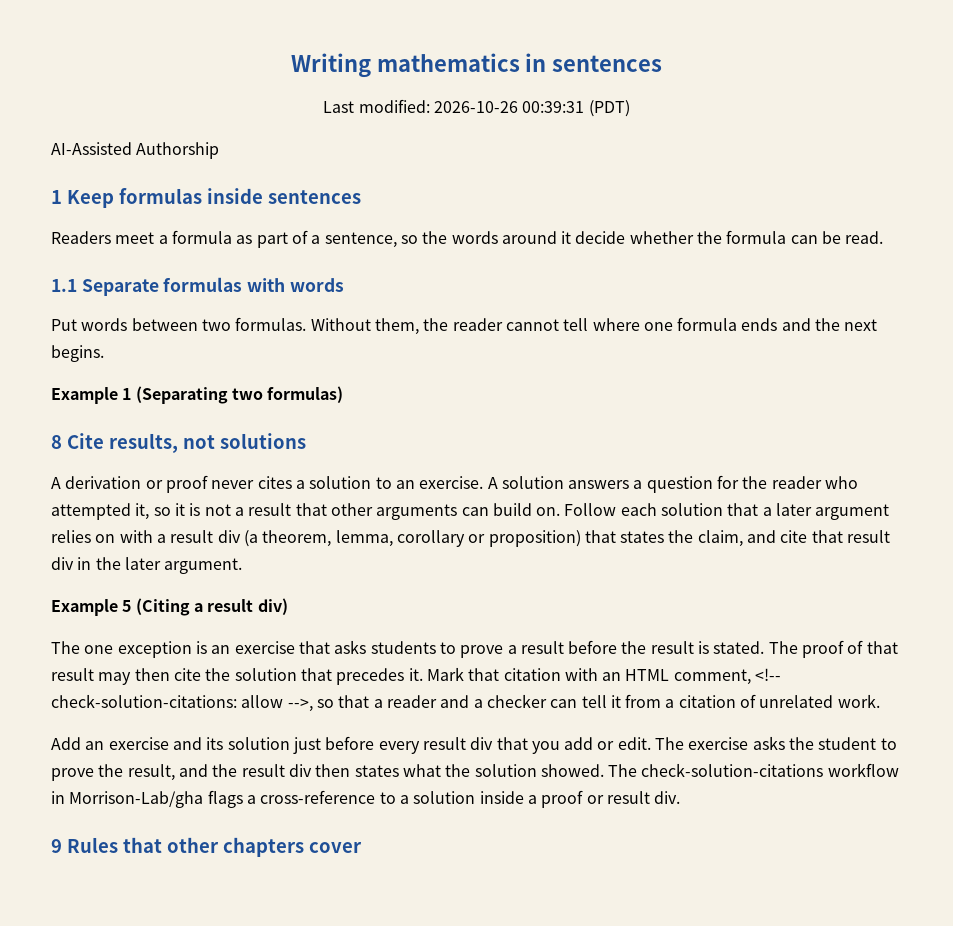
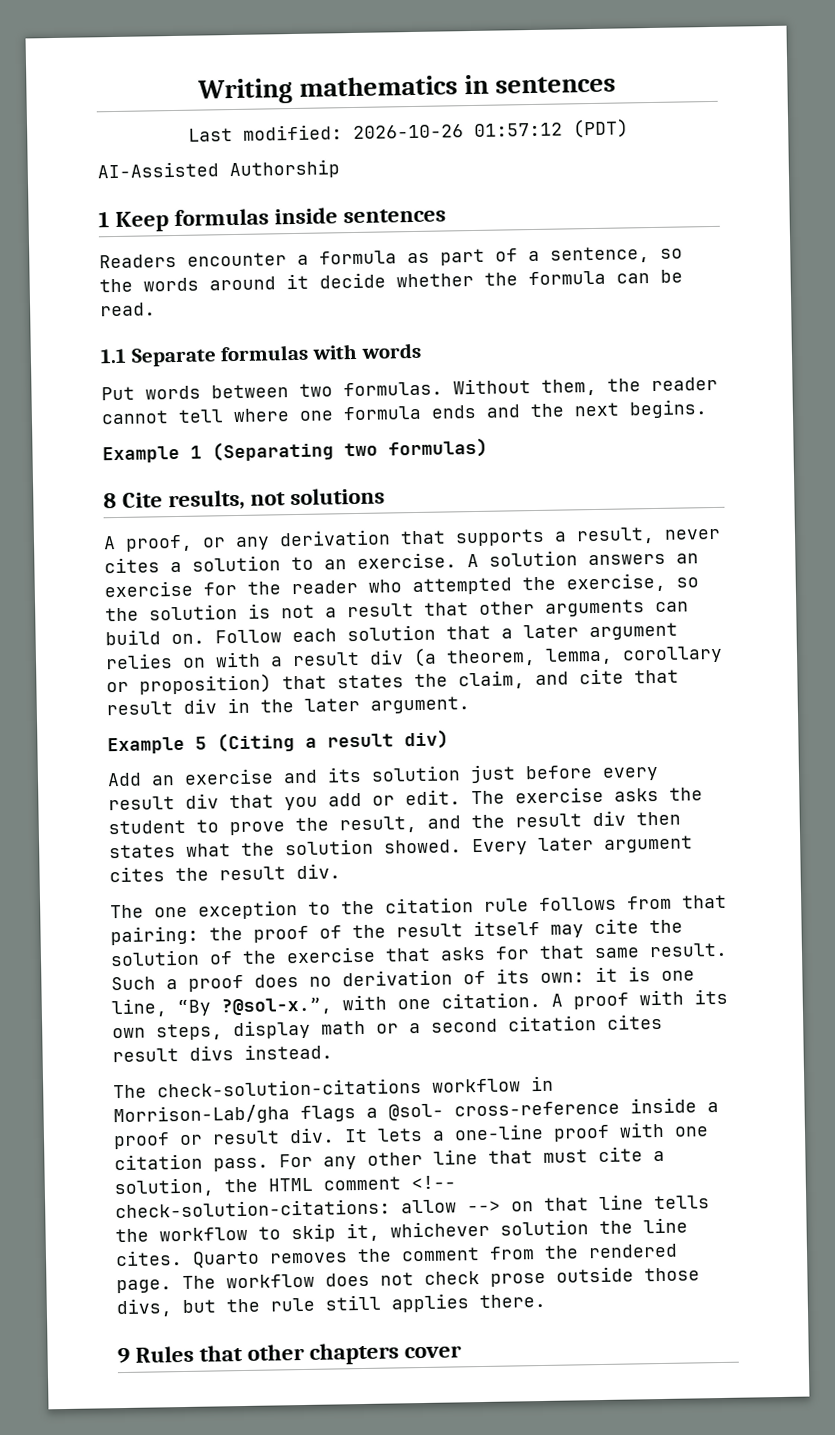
[522,101,585,113] 00:39:31 -> [473,122,563,137] 01:57:12
[115,232,155,244] meet -> [187,252,287,267] encounter
[65,475,208,493] derivation or proof -> [125,527,655,552] proof, or any derivation that supports a result,
[633,476,713,493] a question -> [676,553,699,564] [104,580,193,598] an exercise
[135,503,185,520] it, so it -> [522,572,699,593] [105,604,238,622] the exercise, so the solution
[51,640,898,658] [51,667,782,685] [51,694,880,712] // The one exception is an exercise that asks students to prove a result before the result is stated. The proof of that result may then cite the solution that precedes it. Mark that citation with an HTML comment, <!-- check-solution-citations: allow -->, so that a reader and a checker can tell it from a citation of unrelated work. -> (449, 739) none
(604, 770) none -> [472,835,693,856] [109,863,341,883] [110,894,727,920] [110,918,683,946] [110,942,728,967] [111,966,695,992] [111,988,728,1018] [112,1013,663,1041] [112,1043,333,1063] Every later argument cites the result div. // The one exception to the citation rule follows from that pairing: the proof of the result itself may cite the solution of the exercise that asks for that same result. Such a proof does no derivation of its own: it is one line, “By ?@sol-x.”, with one citation. A proof with its own steps, display math or a second citation cites result divs instead. //
[260,790,476,804] cross-reference to a solution -> [388,1100,620,1121] @sol- cross-reference
(681, 797) none -> [344,1121,709,1143] [114,1146,665,1172] [114,1175,456,1198] [115,1194,710,1219] [115,1217,688,1243] [115,1243,678,1268] [116,1266,700,1294] [116,1293,546,1318] It lets a one-line proof with one citation pass. For any other line that must cite a solution, the HTML comment <!-- check-solution-citations: allow --> on that line tells the workflow to skip it, whichever solution the line cites. Quarto removes the comment from the rendered page. The workflow does not check prose outside those divs, but the rule still applies there.

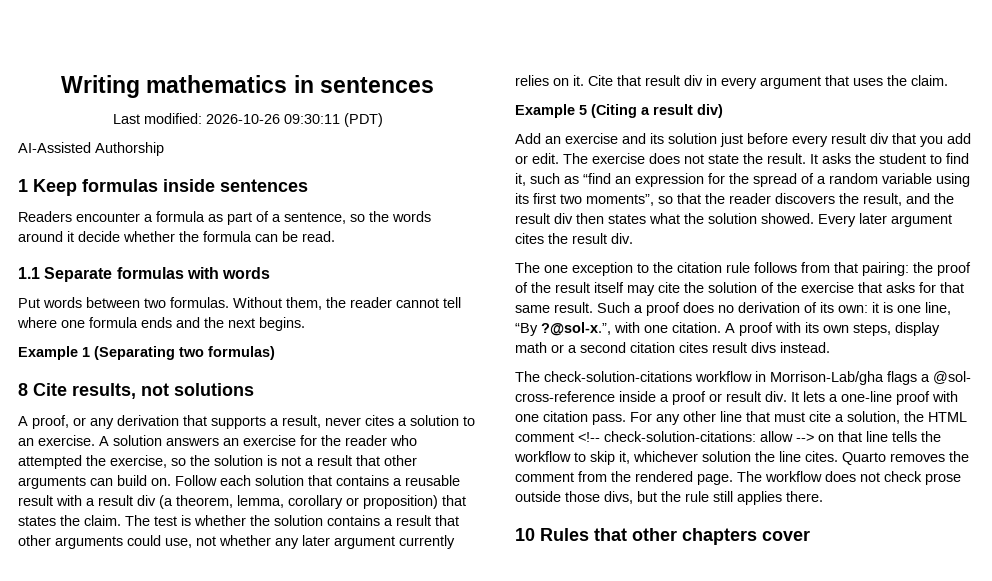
[473,122,563,137] 01:57:12 -> [283,114,340,124] 09:30:11
[501,622,678,641] [105,653,206,670] a later argument relies on -> [336,475,460,486] [18,495,53,506] contains a reusable result
[458,668,679,690] [106,696,470,716] claim, and cite that result div in the later argument. -> [84,515,459,526] [18,535,455,549] [515,75,948,89] claim. The test is whether the solution contains a result that other arguments could use, not whether any later argument currently relies on it. Cite that result div in every argument that uses the claim.
[614,787,703,802] [108,819,285,836] asks the student to prove -> [649,153,969,164] [515,173,970,187] [515,193,835,206] does not state the result. It asks the student to find it, such as “find an expression for the spread of a random variable using its first two moments”, so that the reader discovers
[117,1347,130,1364] 9 -> [515,528,535,541] 10

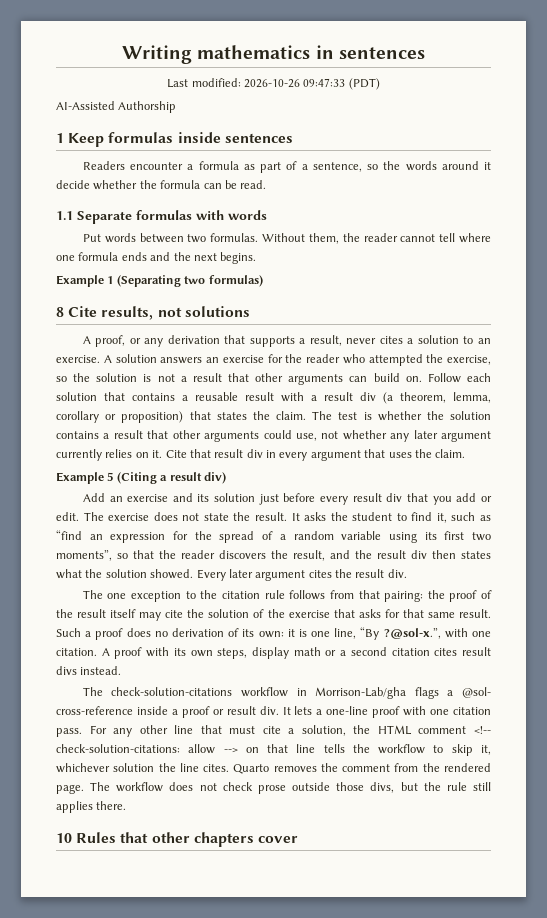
[283,114,340,124] 09:30:11 -> [303,78,346,87] 09:47:33

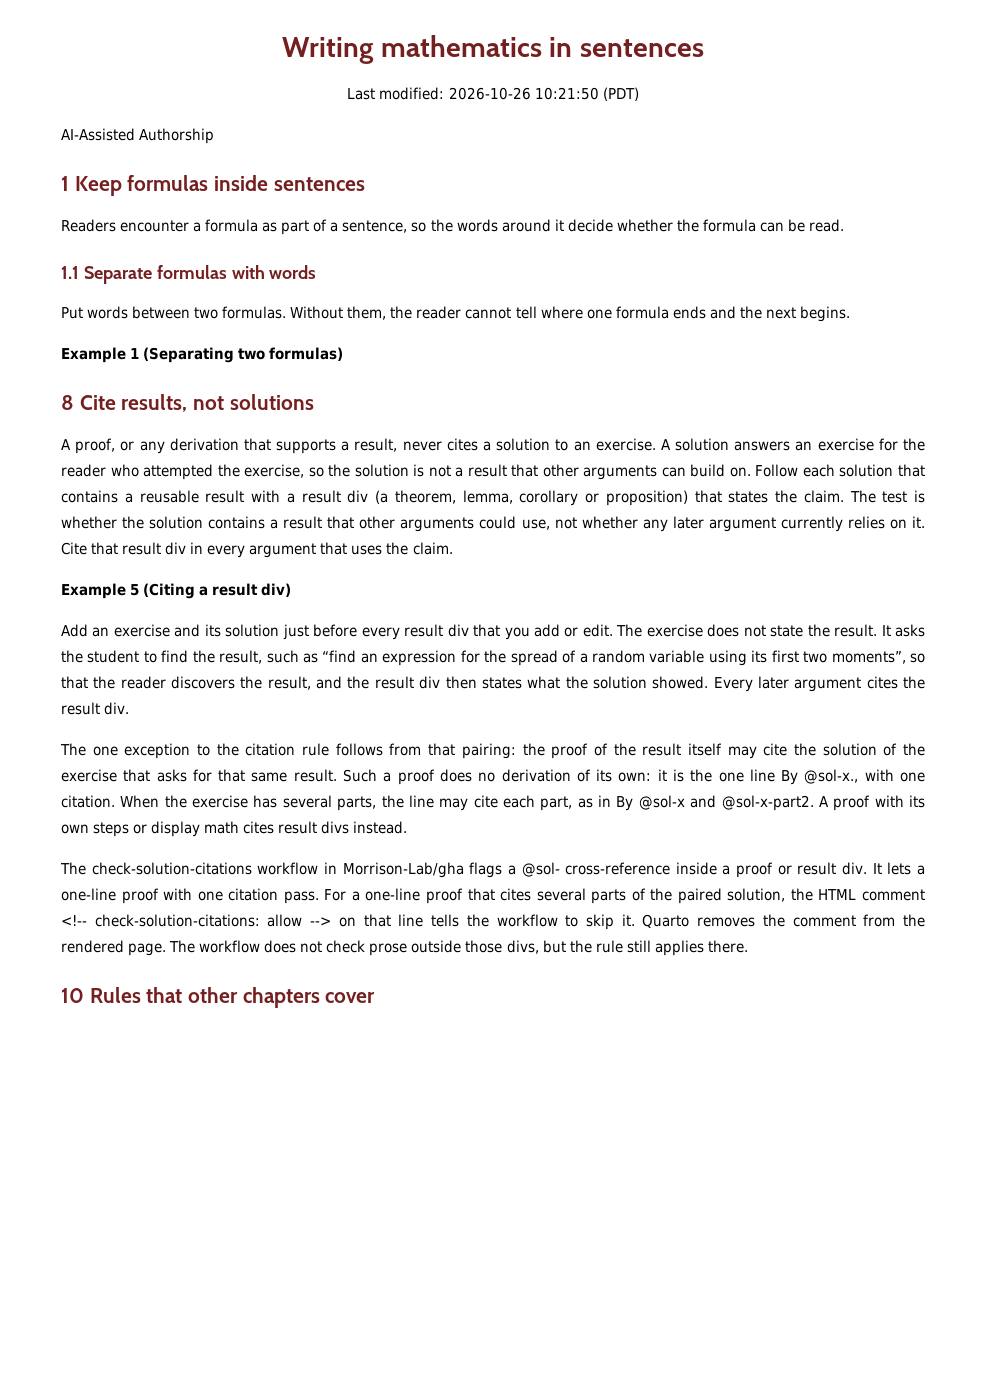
[303,78,346,87] 09:47:33 -> [534,87,599,100] 10:21:50
[436,513,447,523] it, -> [192,650,263,664] the result,
[311,627,491,640] [56,648,97,656] one line, “By ?@sol-x.”, with one citation. -> [690,769,925,785] [61,795,814,811] the one line By @sol-x., with one citation. When the exercise has several parts, the line may cite each part, as in By @sol-x and @sol-x-part2.
[217,647,430,659] steps, display math or a second citation -> [93,821,240,837] steps or display math
[113,725,295,737] any other line that must cite a -> [351,888,722,904] a one-line proof that cites several parts of the paired
[480,745,491,755] [56,763,230,773] it, whichever solution the line cites. -> [621,914,635,926] it.

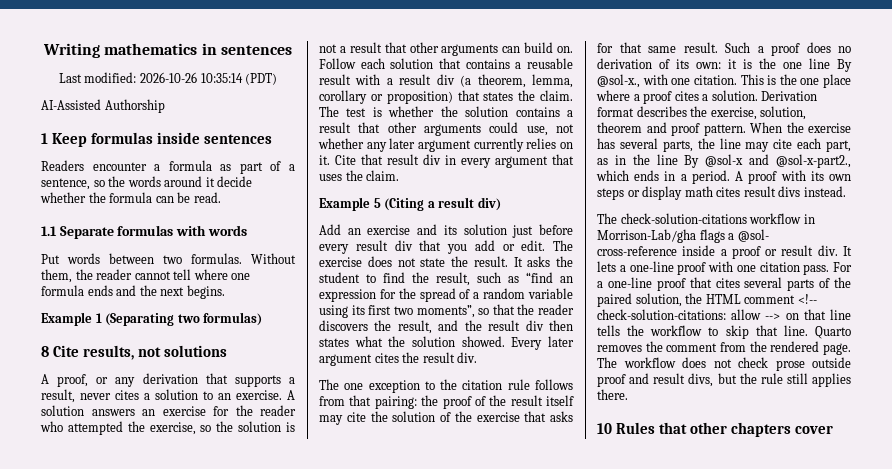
[534,87,599,100] 10:21:50 -> [200,73,243,83] 10:35:14
(115, 801) none -> [740,74,851,88] [596,90,818,104] [597,106,807,120] [597,122,746,136] This is the one place where a proof cites a solution. Derivation format describes the exercise, solution, theorem and proof pattern.
(612, 801) none -> [632,154,678,165] the line
[721,795,814,811] @sol-x-part2. -> [776,154,851,168] [596,170,730,184] @sol-x-part2., which ends in a period.
[621,914,635,926] it. -> [755,325,808,336] that line.
[465,940,503,953] those -> [597,373,686,387] proof and result

